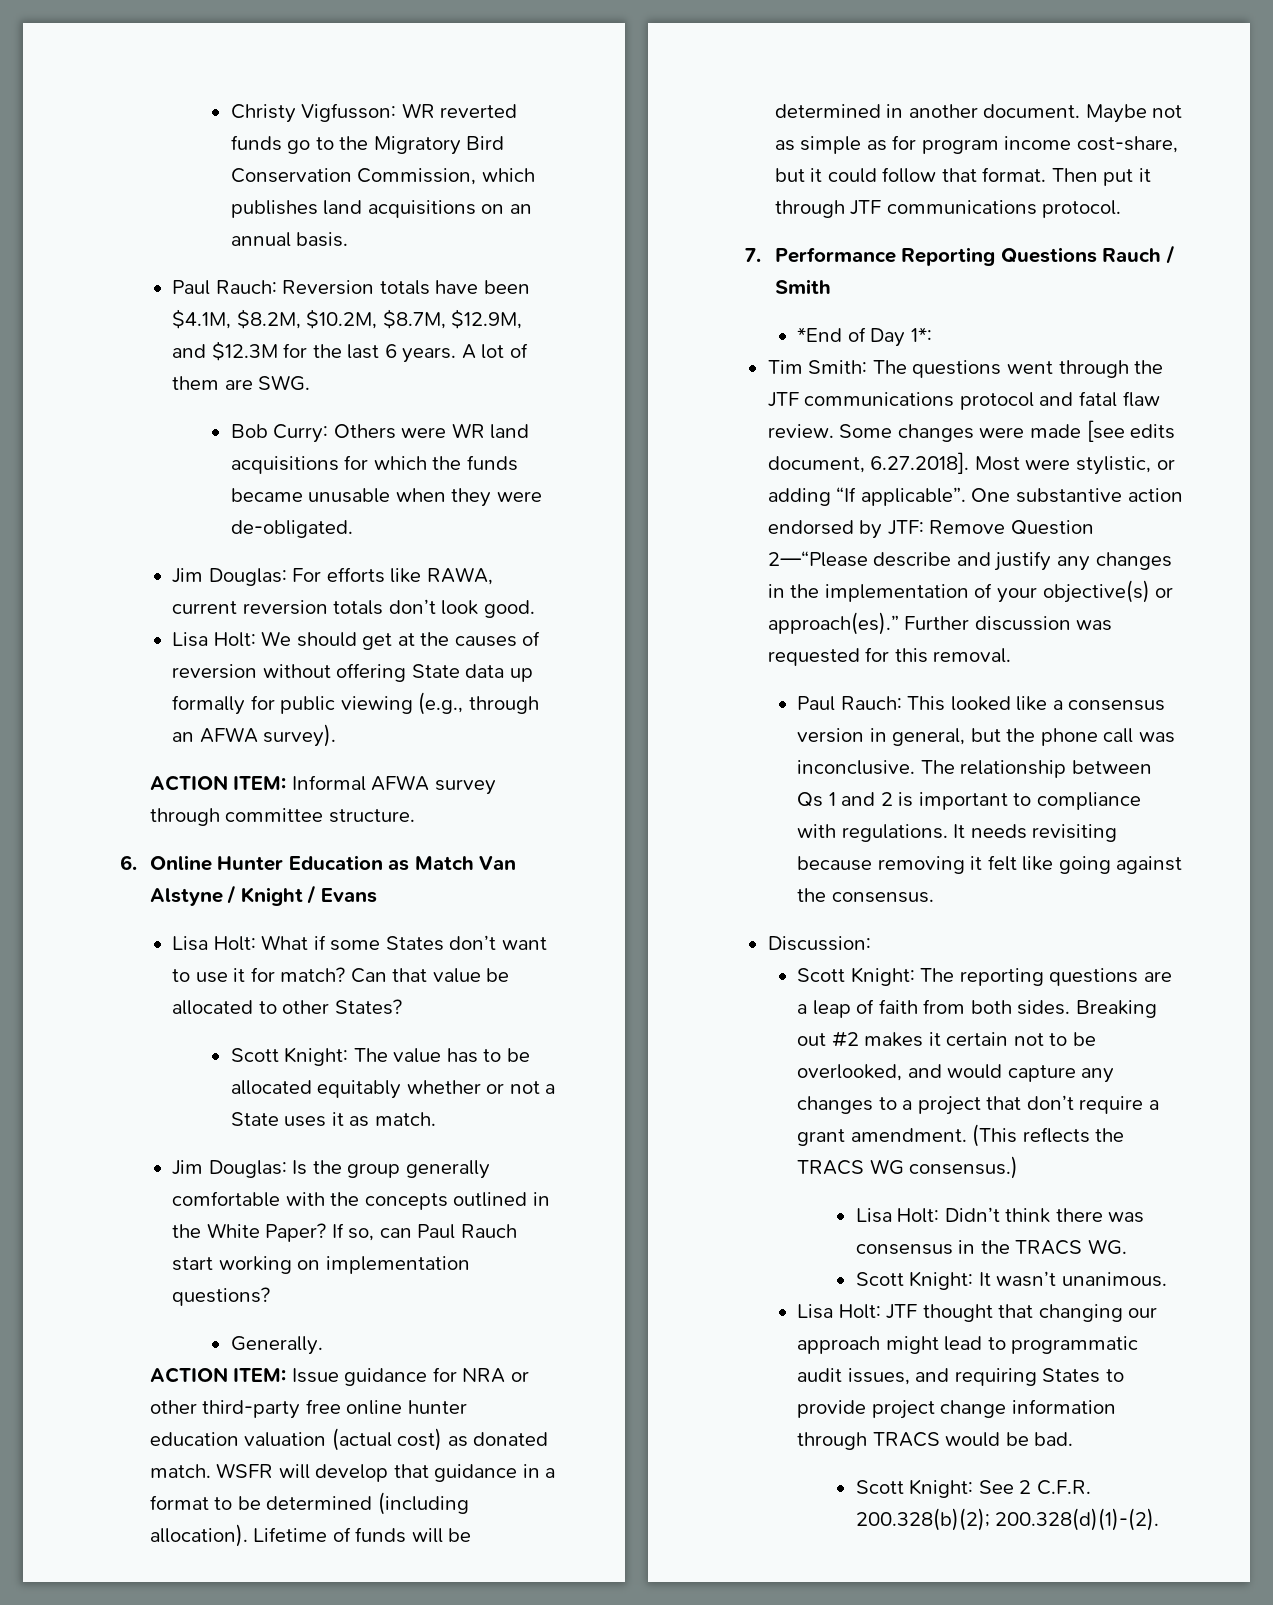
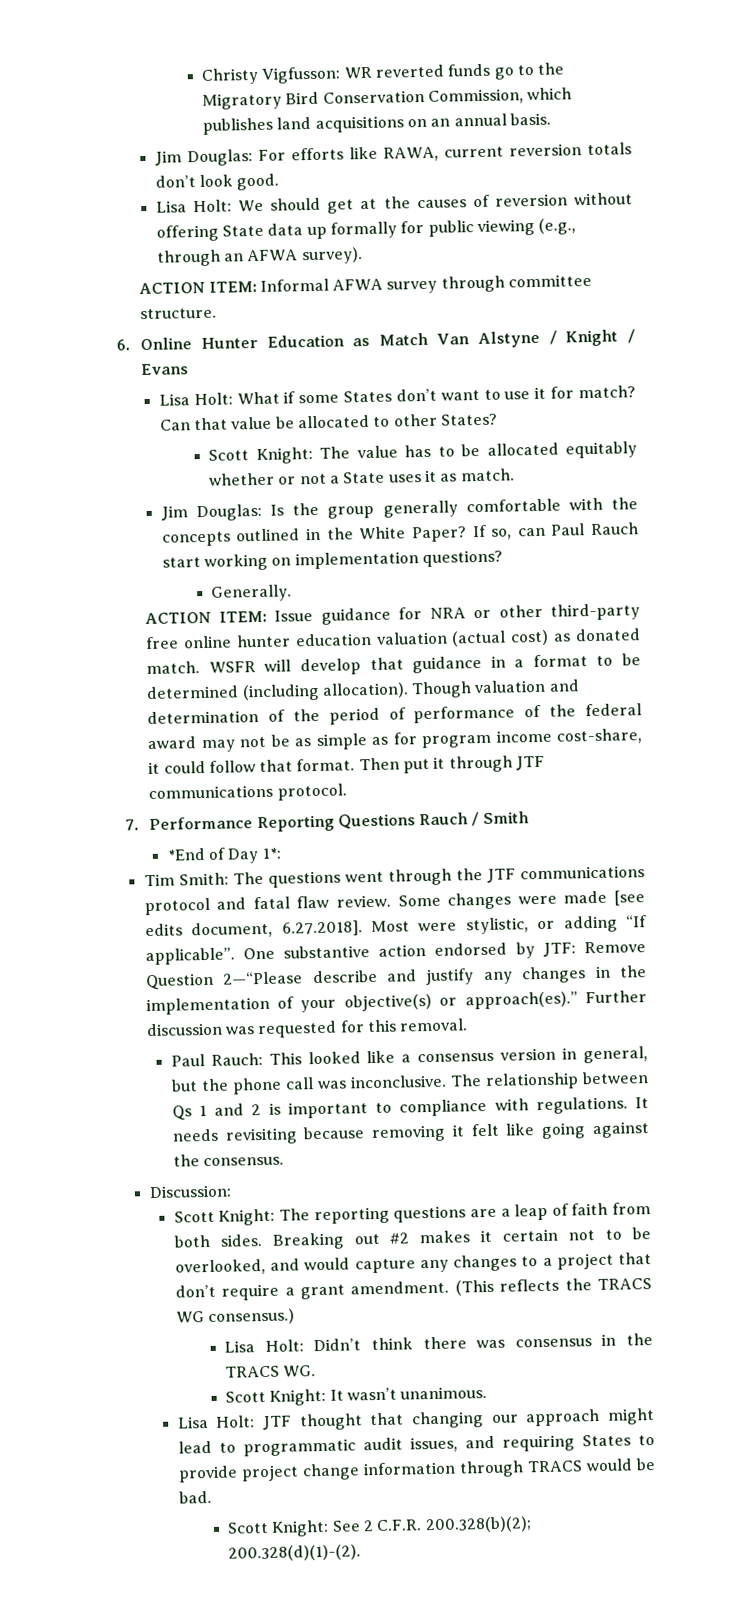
[172,280,530,295] [172,309,523,329] [172,341,528,363] [172,375,311,391] [230,423,530,443] [230,455,518,474] [230,488,542,507] [230,520,353,538] // Paul Rauch: Reversion totals have been $4.1M, $8.2M, $10.2M, $8.7M, $12.9M, and $12.3M for the last 6 years. A lot of them are SWG. // Bob Curry: Others were WR land acquisitions for which the funds became unusable when they were de-obligated. -> (551, 119) none
[253,1527,472,1543] [774,104,1183,123] Lifetime of funds will be determined in another document. Maybe not -> [411,679,580,699] [147,703,642,725] [147,734,290,753] Though valuation and determination of the period of performance of the federal award may not be
[774,168,805,182] but -> (642, 736) none

